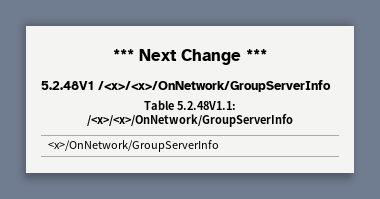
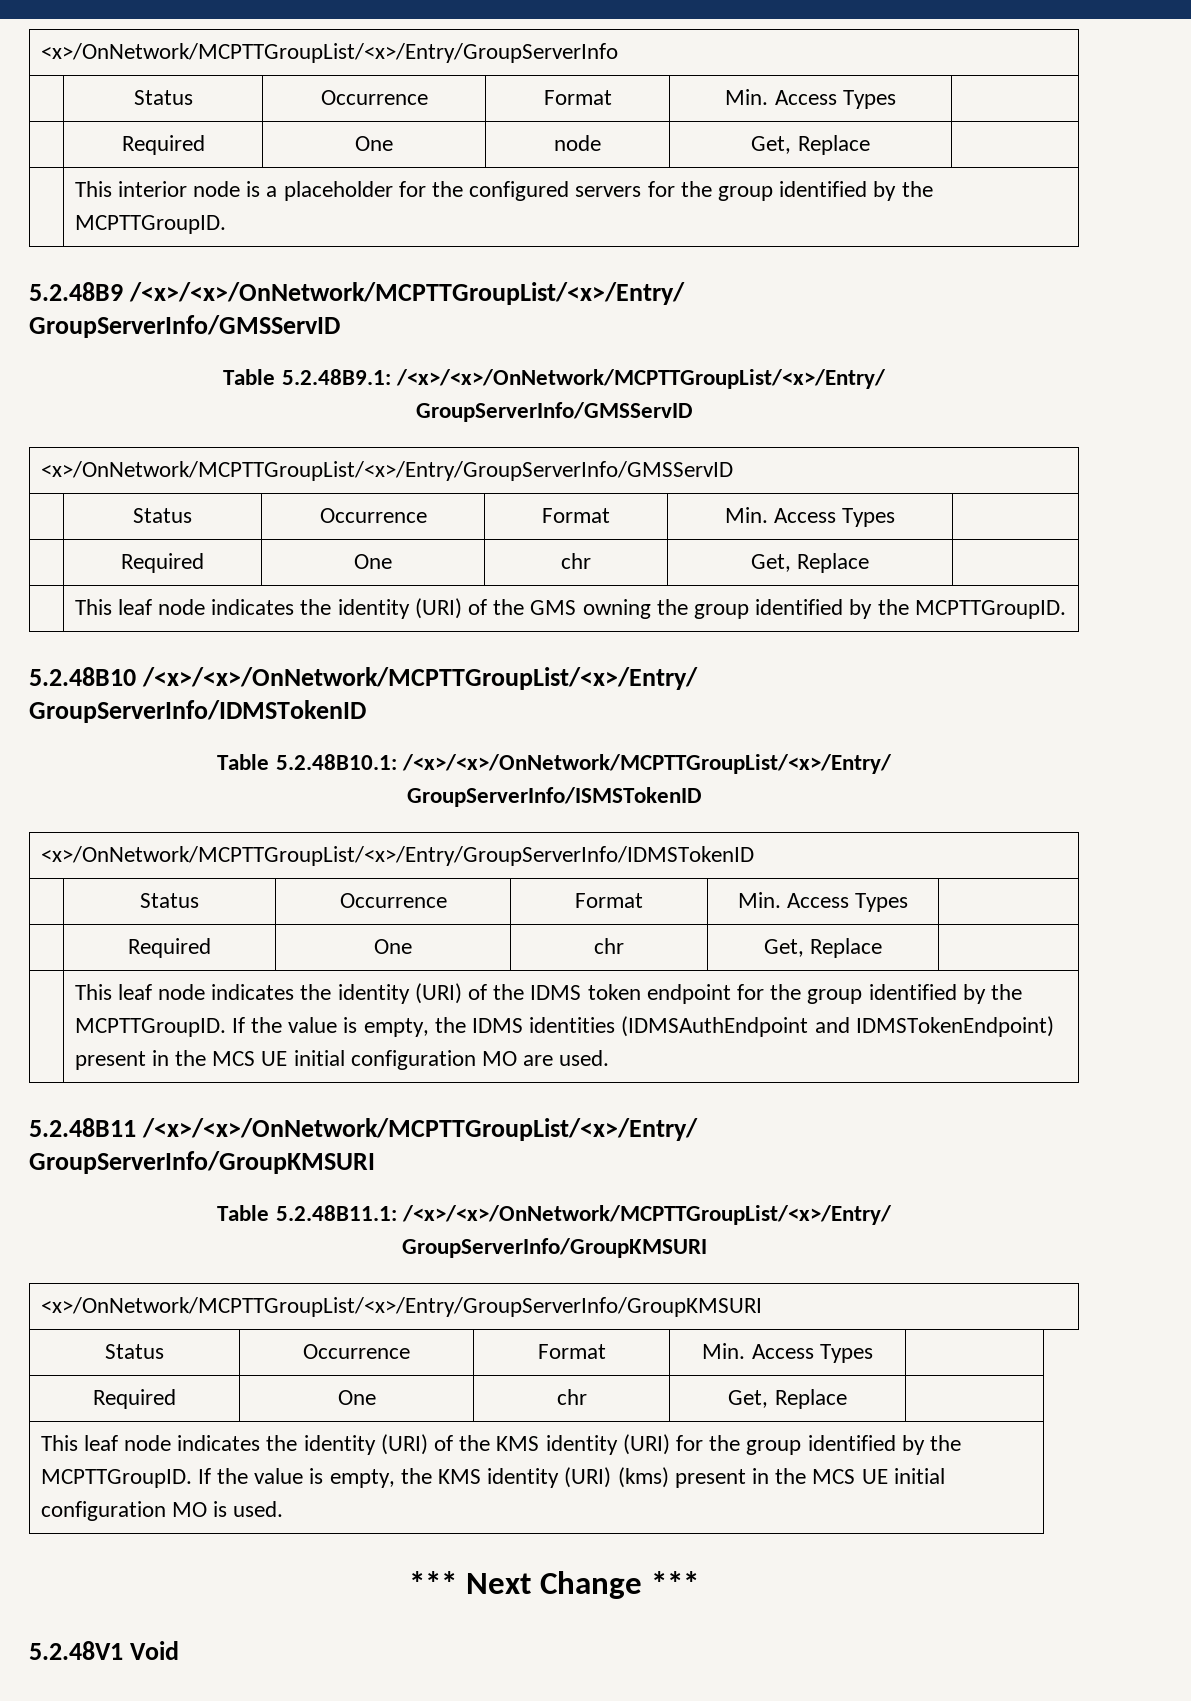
(113, 55) none -> [40,43,618,63] [133,90,193,105] [320,90,428,105] [543,90,612,105] [725,89,896,109] [121,135,205,155] [355,136,393,151] [554,135,601,151] [751,135,870,155] [74,181,933,201] [74,215,226,234] [29,282,686,305] [29,315,340,338] [223,369,886,389] [415,402,693,422] [40,461,733,481] [133,508,192,523] [319,508,427,523] [542,508,610,523] [724,507,896,527] [121,553,204,573] [354,554,392,569] [561,553,591,569] [750,553,870,573] [74,598,1066,619] [29,667,699,690] [29,700,366,723] [217,754,892,774] [406,787,702,807] [40,846,754,866] [140,893,199,908] [339,893,447,908] [575,893,643,908] [737,892,909,912] [128,938,211,958] [374,939,412,954] [594,938,624,954] [763,938,883,958] [74,983,1023,1004] [74,1016,1054,1037] [74,1050,610,1070] [29,1118,699,1141] [29,1151,375,1174] [217,1205,892,1225] [401,1238,707,1258] [40,1297,762,1317] [105,1344,164,1359] [303,1344,410,1359] [537,1344,606,1359] [702,1343,873,1363] [93,1389,176,1409] [337,1390,376,1405] [556,1389,587,1405] [728,1389,847,1409] [40,1434,962,1455] [40,1467,945,1488] [40,1501,284,1521] <x>/OnNetwork/MCPTTGroupList/<x>/Entry/GroupServerInfo // | Status | Occurrence | Format | Min. Access Types | // | Required | One | node | Get, Replace | // | This interior node is a placeholder for the configured servers for the group identified by the MCPTTGroupID. // 5.2.48B9 /<x>/<x>/OnNetwork/MCPTTGroupList/<x>/Entry/ // GroupServerInfo/GMSServID // Table 5.2.48B9.1: /<x>/<x>/OnNetwork/MCPTTGroupList/<x>/Entry/ // GroupServerInfo/GMSServID // <x>/OnNetwork/MCPTTGroupList/<x>/Entry/GroupServerInfo/GMSServID // | Status | Occurrence | Format | Min. Access Types | // | Required | One | chr | Get, Replace | // | This leaf node indicates the identity (URI) of the GMS owning the group identified by the MCPTTGroupID. // 5.2.48B10 /<x>/<x>/OnNetwork/MCPTTGroupList/<x>/Entry/ // GroupServerInfo/IDMSTokenID // Table 5.2.48B10.1: /<x>/<x>/OnNetwork/MCPTTGroupList/<x>/Entry/ // GroupServerInfo/ISMSTokenID // <x>/OnNetwork/MCPTTGroupList/<x>/Entry/GroupServerInfo/IDMSTokenID // | Status | Occurrence | Format | Min. Access Types | // | Required | One | chr | Get, Replace | // | This leaf node indicates the identity (URI) of the IDMS token endpoint for the group identified by the MCPTTGroupID. If the value is empty, the IDMS identities (IDMSAuthEndpoint and IDMSTokenEndpoint) present in the MCS UE initial configuration MO are used. // 5.2.48B11 /<x>/<x>/OnNetwork/MCPTTGroupList/<x>/Entry/ // GroupServerInfo/GroupKMSURI // Table 5.2.48B11.1: /<x>/<x>/OnNetwork/MCPTTGroupList/<x>/Entry/ // GroupServerInfo/GroupKMSURI // <x>/OnNetwork/MCPTTGroupList/<x>/Entry/GroupServerInfo/GroupKMSURI // Status | Occurrence | Format | Min. Access Types | // Required | One | chr | Get, Replace | // This leaf node indicates the identity (URI) of the KMS identity (URI) for the group identified by the MCPTTGroupID. If the value is empty, the KMS identity (URI) (kms) present in the MCS UE initial configuration MO is used. //
[98,80,331,92] [144,100,236,110] [87,114,293,127] [48,140,220,152] /<x>/<x>/OnNetwork/GroupServerInfo // Table 5.2.48V1.1: /<x>/<x>/OnNetwork/GroupServerInfo // <x>/OnNetwork/GroupServerInfo -> [130,1641,180,1660] Void

